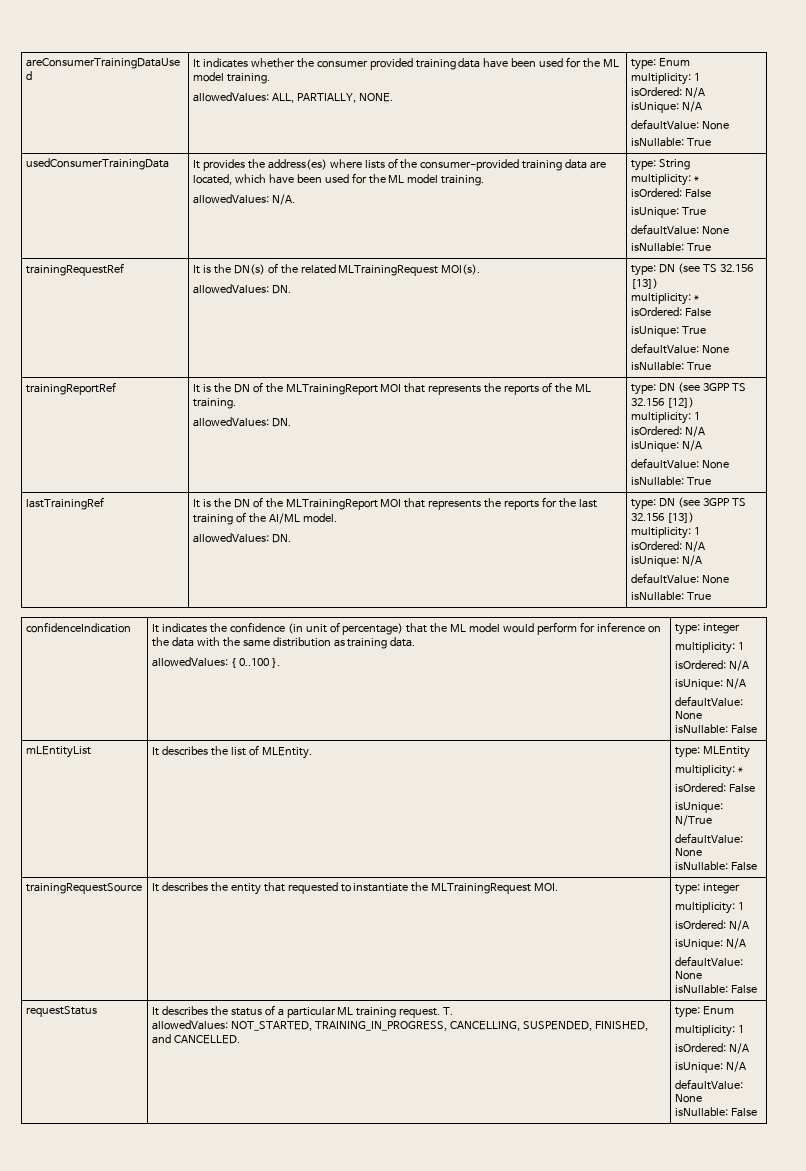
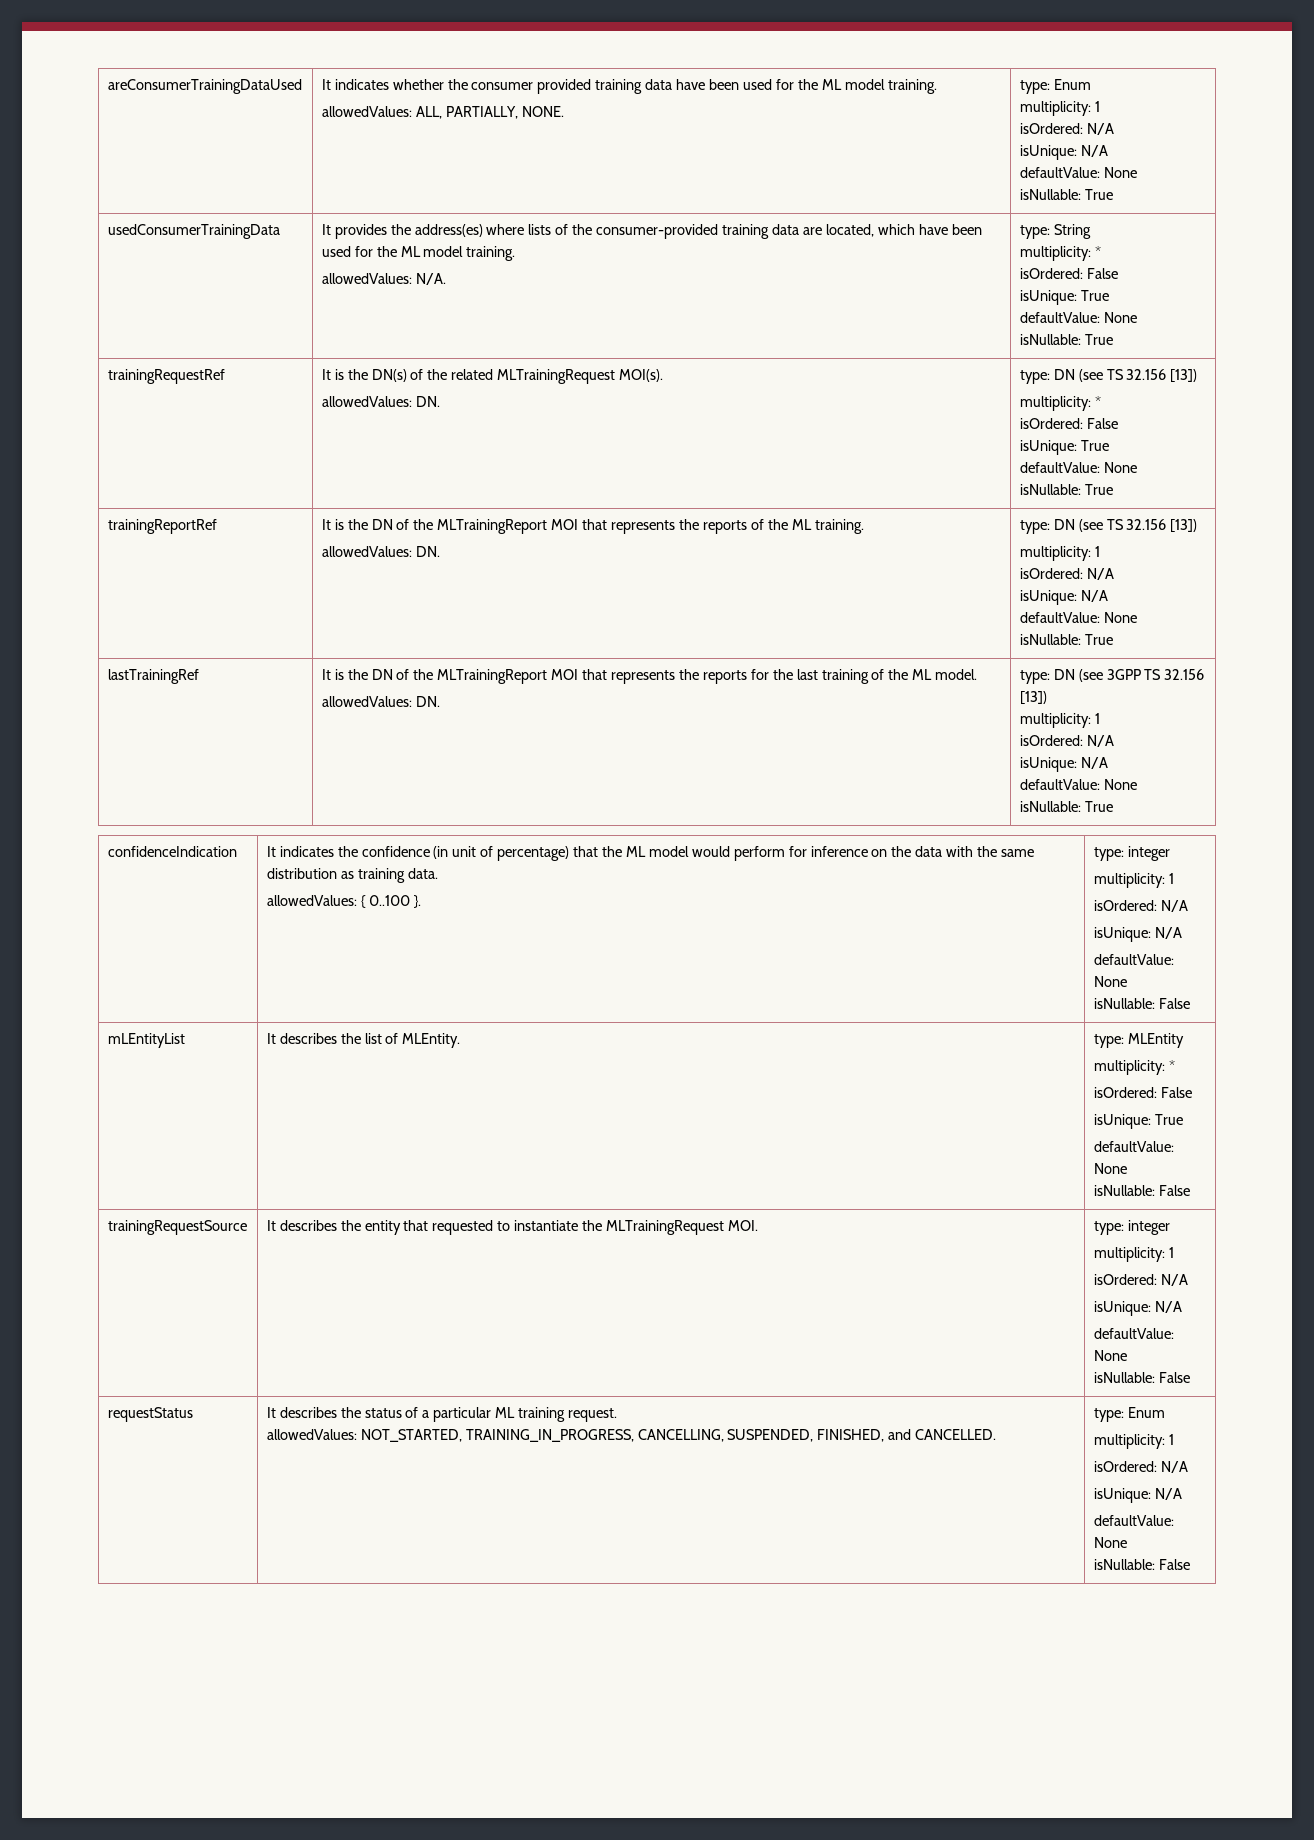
[702,383,746,392] [630,397,694,408] 3GPP TS 32.156 [12]) -> [1106,519,1198,532] TS 32.156 [13])
[268,513,300,524] AI/ML -> [912,669,933,680] ML
[674,815,712,826] N/True -> [1154,1114,1183,1125] True
[443,1007,454,1015] T. -> (618, 1415) none

